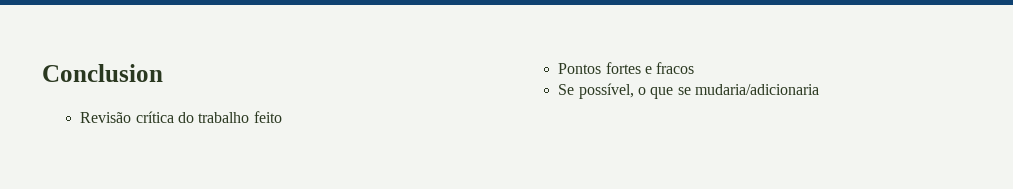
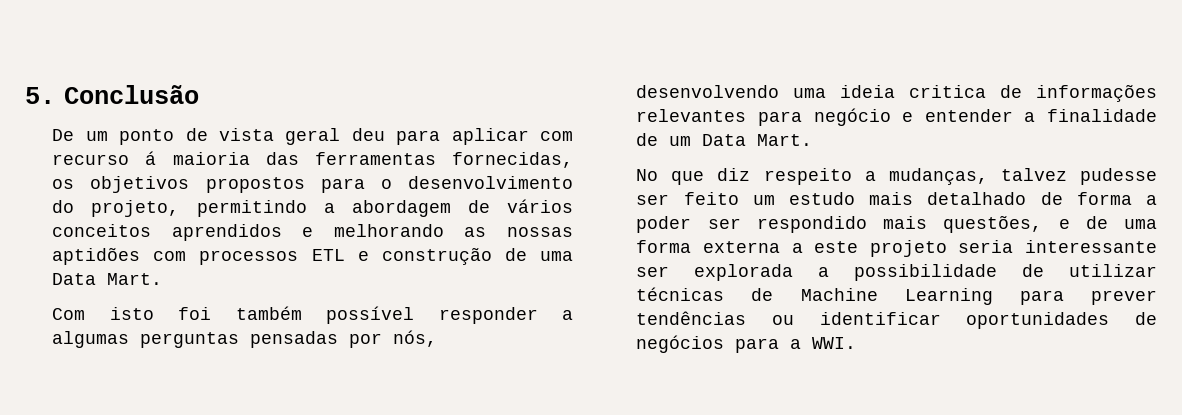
[42,64,163,82] [80,111,282,123] [558,62,695,74] [558,83,819,99] Conclusion // Revisão crítica do trabalho feito // Pontos fortes e fracos // Se possível, o que se mudaria/adicionaria -> [25,85,199,104] [52,128,573,145] [52,151,573,168] [52,176,573,193] [52,199,573,217] [52,224,573,241] [52,247,573,265] [52,273,163,285] [52,306,573,324] [52,330,438,348] [636,84,1157,102] [636,108,1157,126] [636,133,813,146] [636,168,1157,185] [636,192,1157,205] [636,215,1157,233] [636,240,1157,257] [636,264,1157,281] [636,287,1157,305] [636,311,1157,329] [636,335,857,353] 5. Conclusão // De um ponto de vista geral deu para aplicar com recurso á maioria das ferramentas fornecidas, os objetivos propostos para o desenvolvimento do projeto, permitindo a abordagem de vários conceitos aprendidos e melhorando as nossas aptidões com processos ETL e construção de uma Data Mart. // Com isto foi também possível responder a algumas perguntas pensadas por nós, desenvolvendo uma ideia critica de informações relevantes para negócio e entender a finalidade de um Data Mart. // No que diz respeito a mudanças, talvez pudesse ser feito um estudo mais detalhado de forma a poder ser respondido mais questões, e de uma forma externa a este projeto seria interessante ser explorada a possibilidade de utilizar técnicas de Machine Learning para prever tendências ou identificar oportunidades de negócios para a WWI.

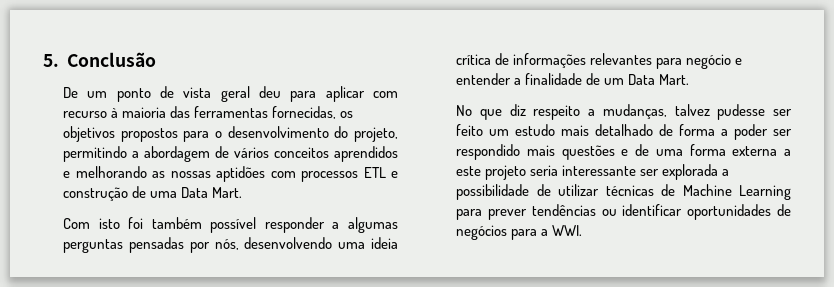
[145,151,157,165] á -> [111,108,119,118] à
[909,85,987,98] critica -> [456,54,492,65] crítica
[943,215,1043,233] questões, -> [561,145,615,160] questões

